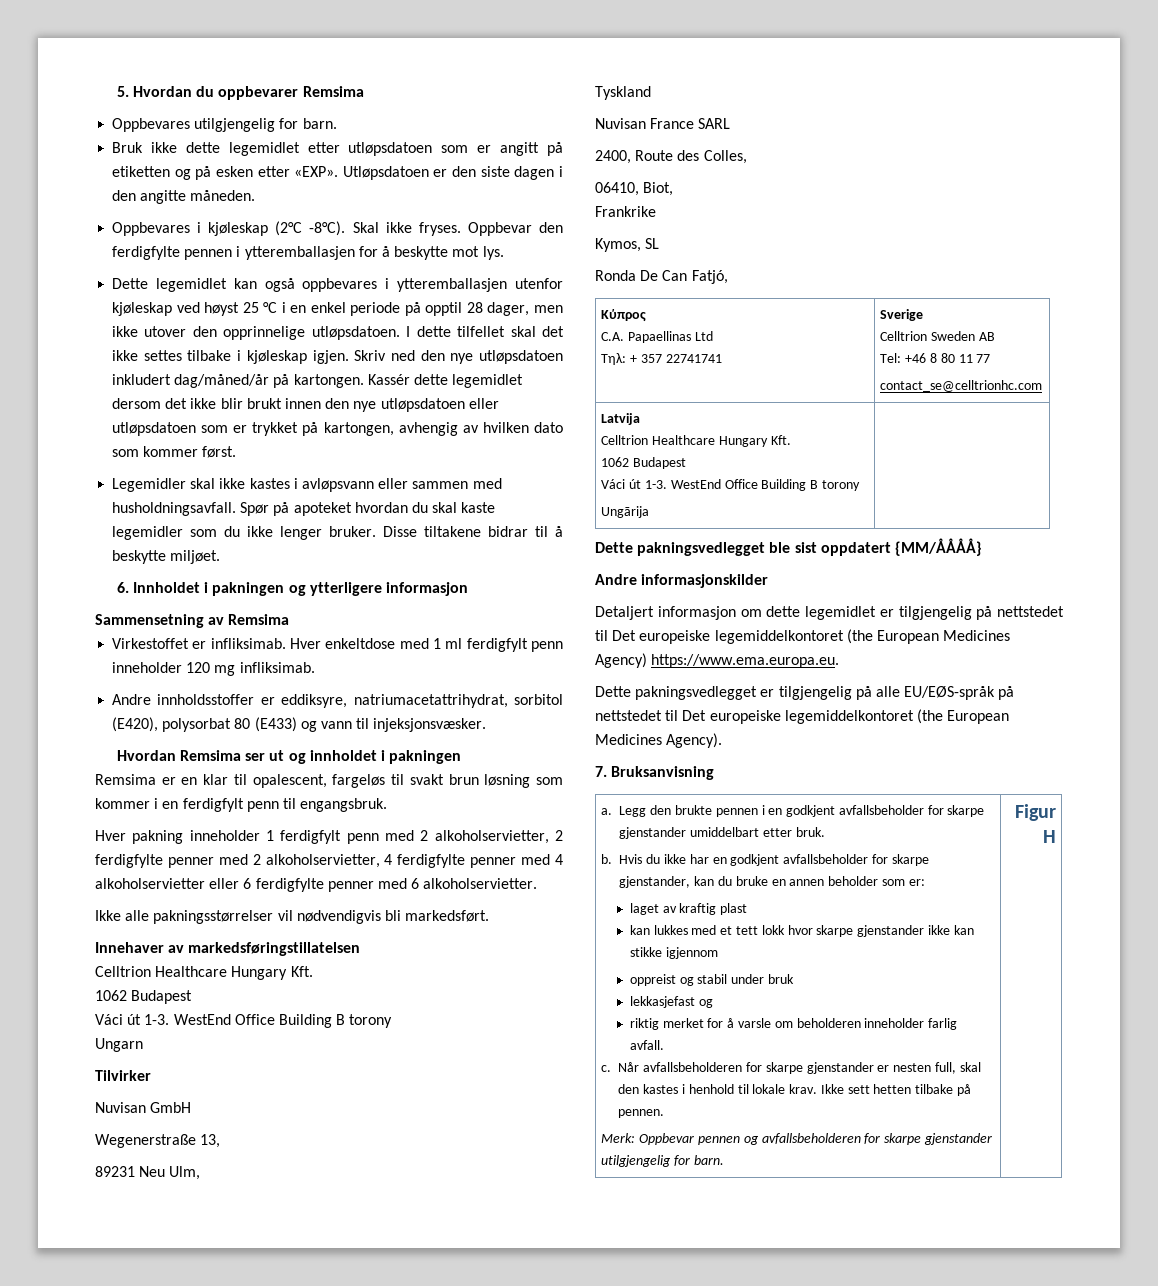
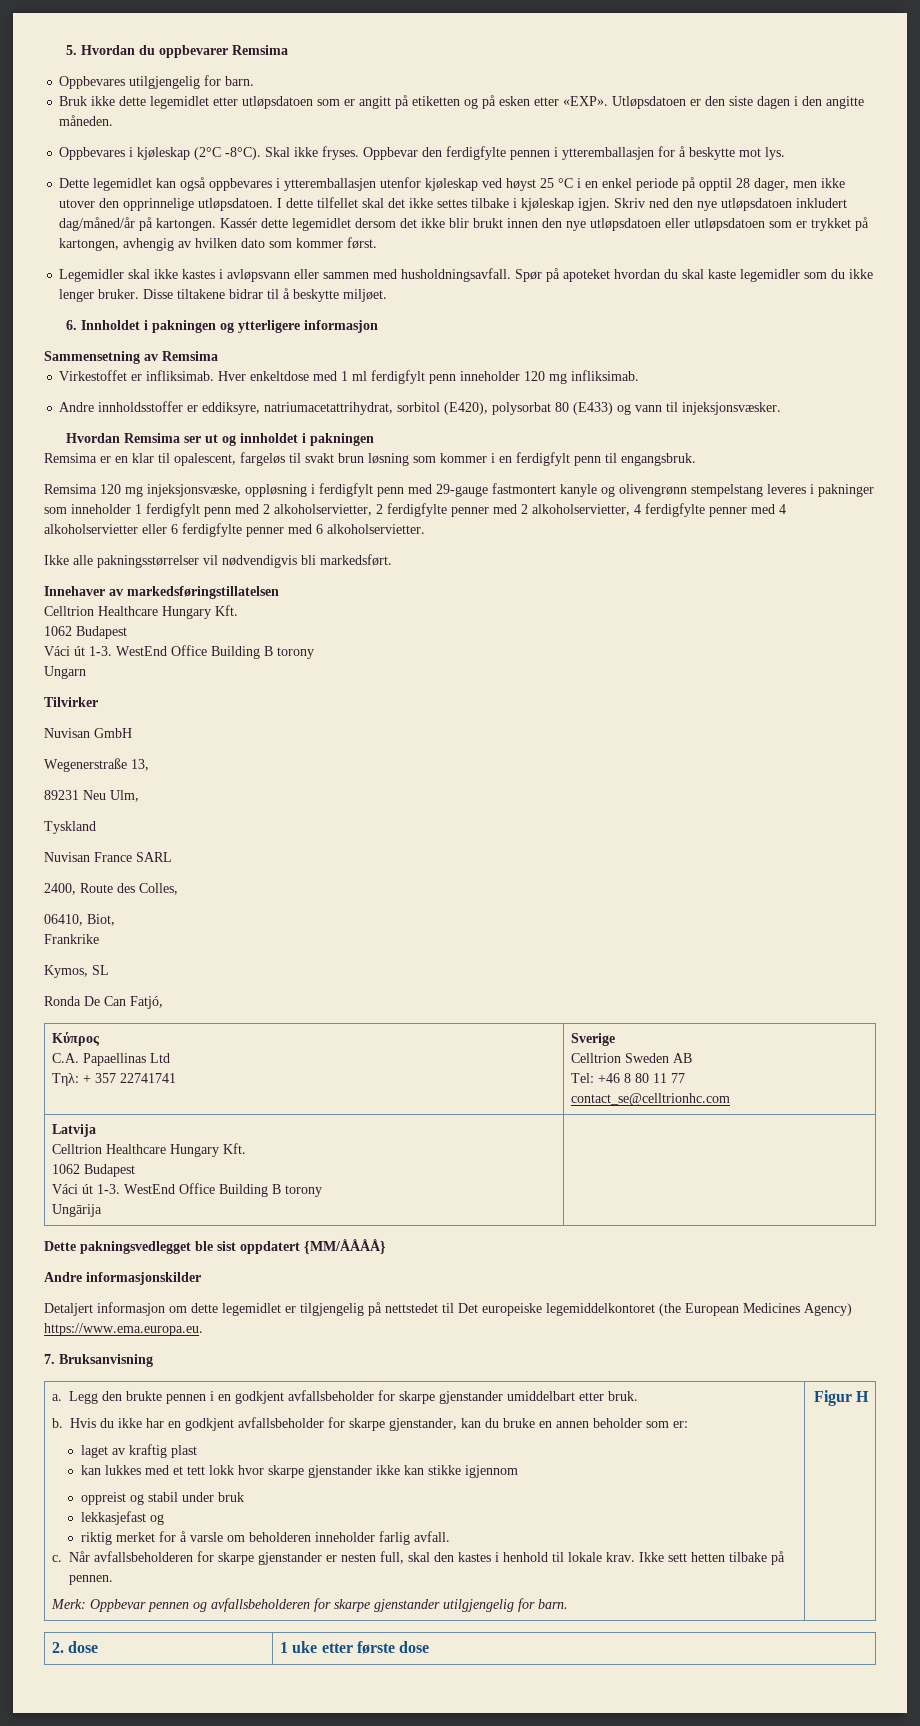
[95,830,184,844] Hver pakning -> [44,483,874,497] [44,507,67,514] Remsima 120 mg injeksjonsvæske, oppløsning i ferdigfylt penn med 29-gauge fastmontert kanyle og olivengrønn stempelstang leveres i pakninger som
[595,686,1015,700] [595,709,1010,724] [595,733,723,748] // Dette pakningsvedlegget er tilgjengelig på alle EU/EØS-språk på nettstedet til Det europeiske legemiddelkontoret (the European Medicines Agency). -> (203, 1329) none
(1056, 836) none -> [52,1641,99,1653] [280,1641,430,1654] // 2. dose | 1 uke etter første dose

